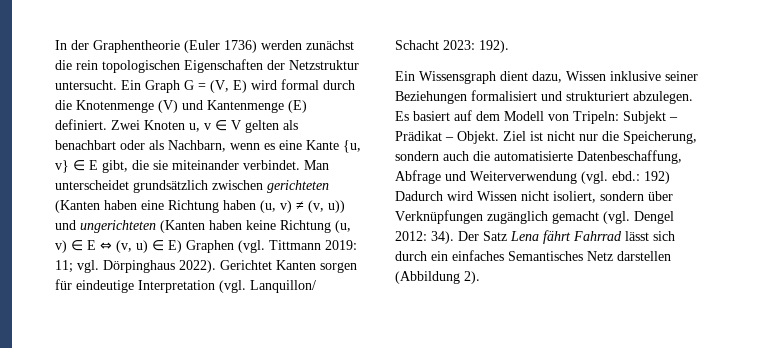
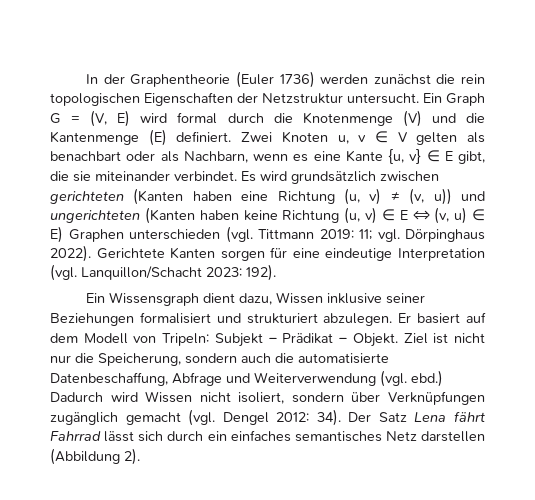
(203, 105) none -> [465,113,485,123] die
[304,160,329,170] [55,180,129,190] Man unterscheidet -> [241,171,287,182] Es wird
[223,200,256,210] haben -> (335, 197) none
(234, 246) none -> [129,229,220,240] unterschieden
[220,260,272,270] Gerichtet -> [96,248,165,259] Gerichtete
(72, 284) none -> [292,248,320,258] eine
[250,280,316,293] [395,40,439,50] Lanquillon/ Schacht -> [81,266,202,280] Lanquillon/Schacht
[395,111,409,121] Es -> [398,313,412,323] Er
[612,171,670,184] ebd.: 192) -> [411,370,443,387] ebd.)
[508,251,583,261] Semantisches -> [294,431,382,442] semantisches

